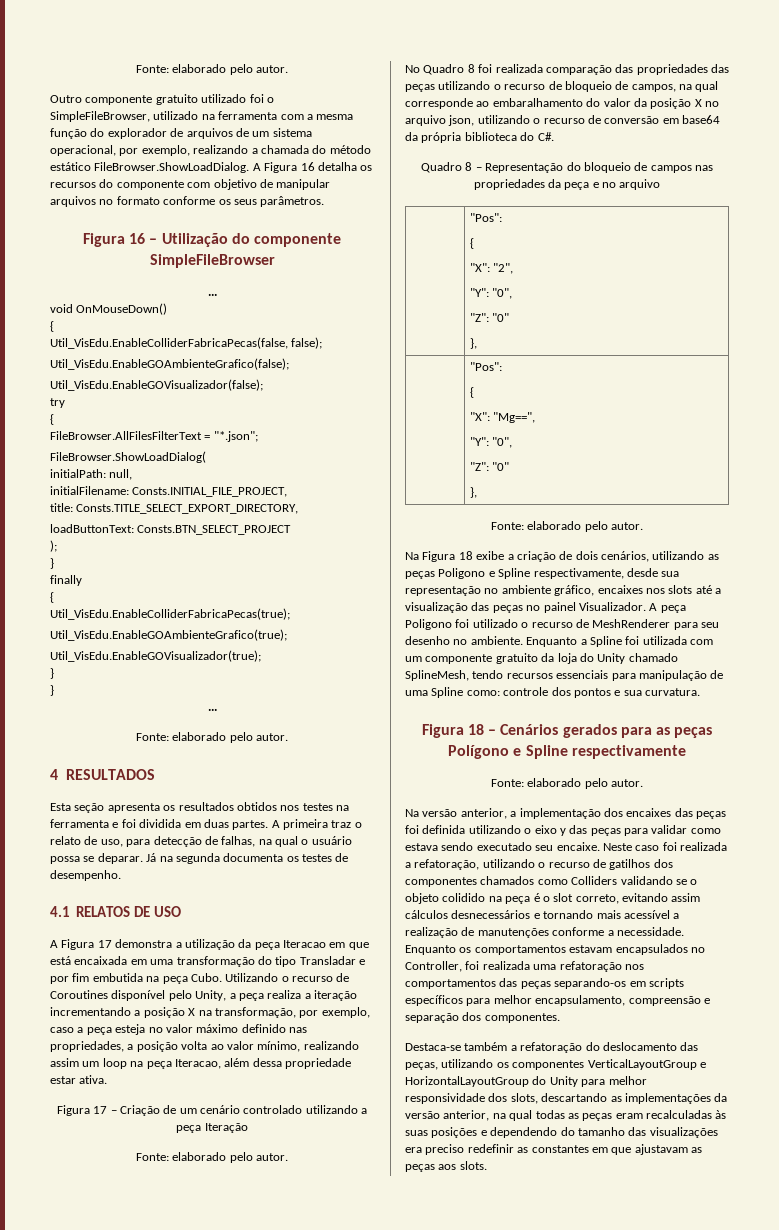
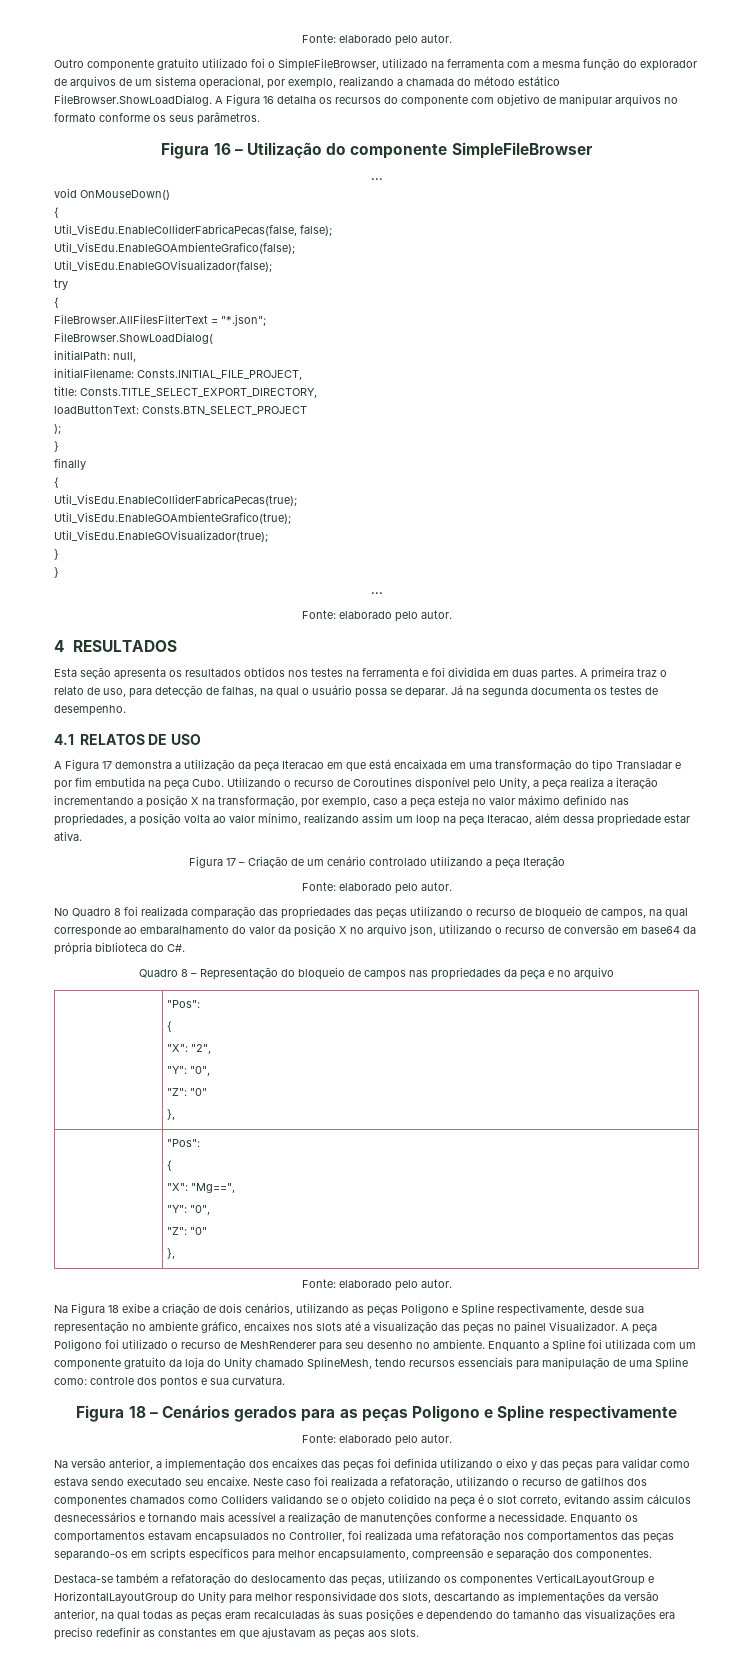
[448,745,510,759] Polígono -> [411,1405,480,1422] Poligono

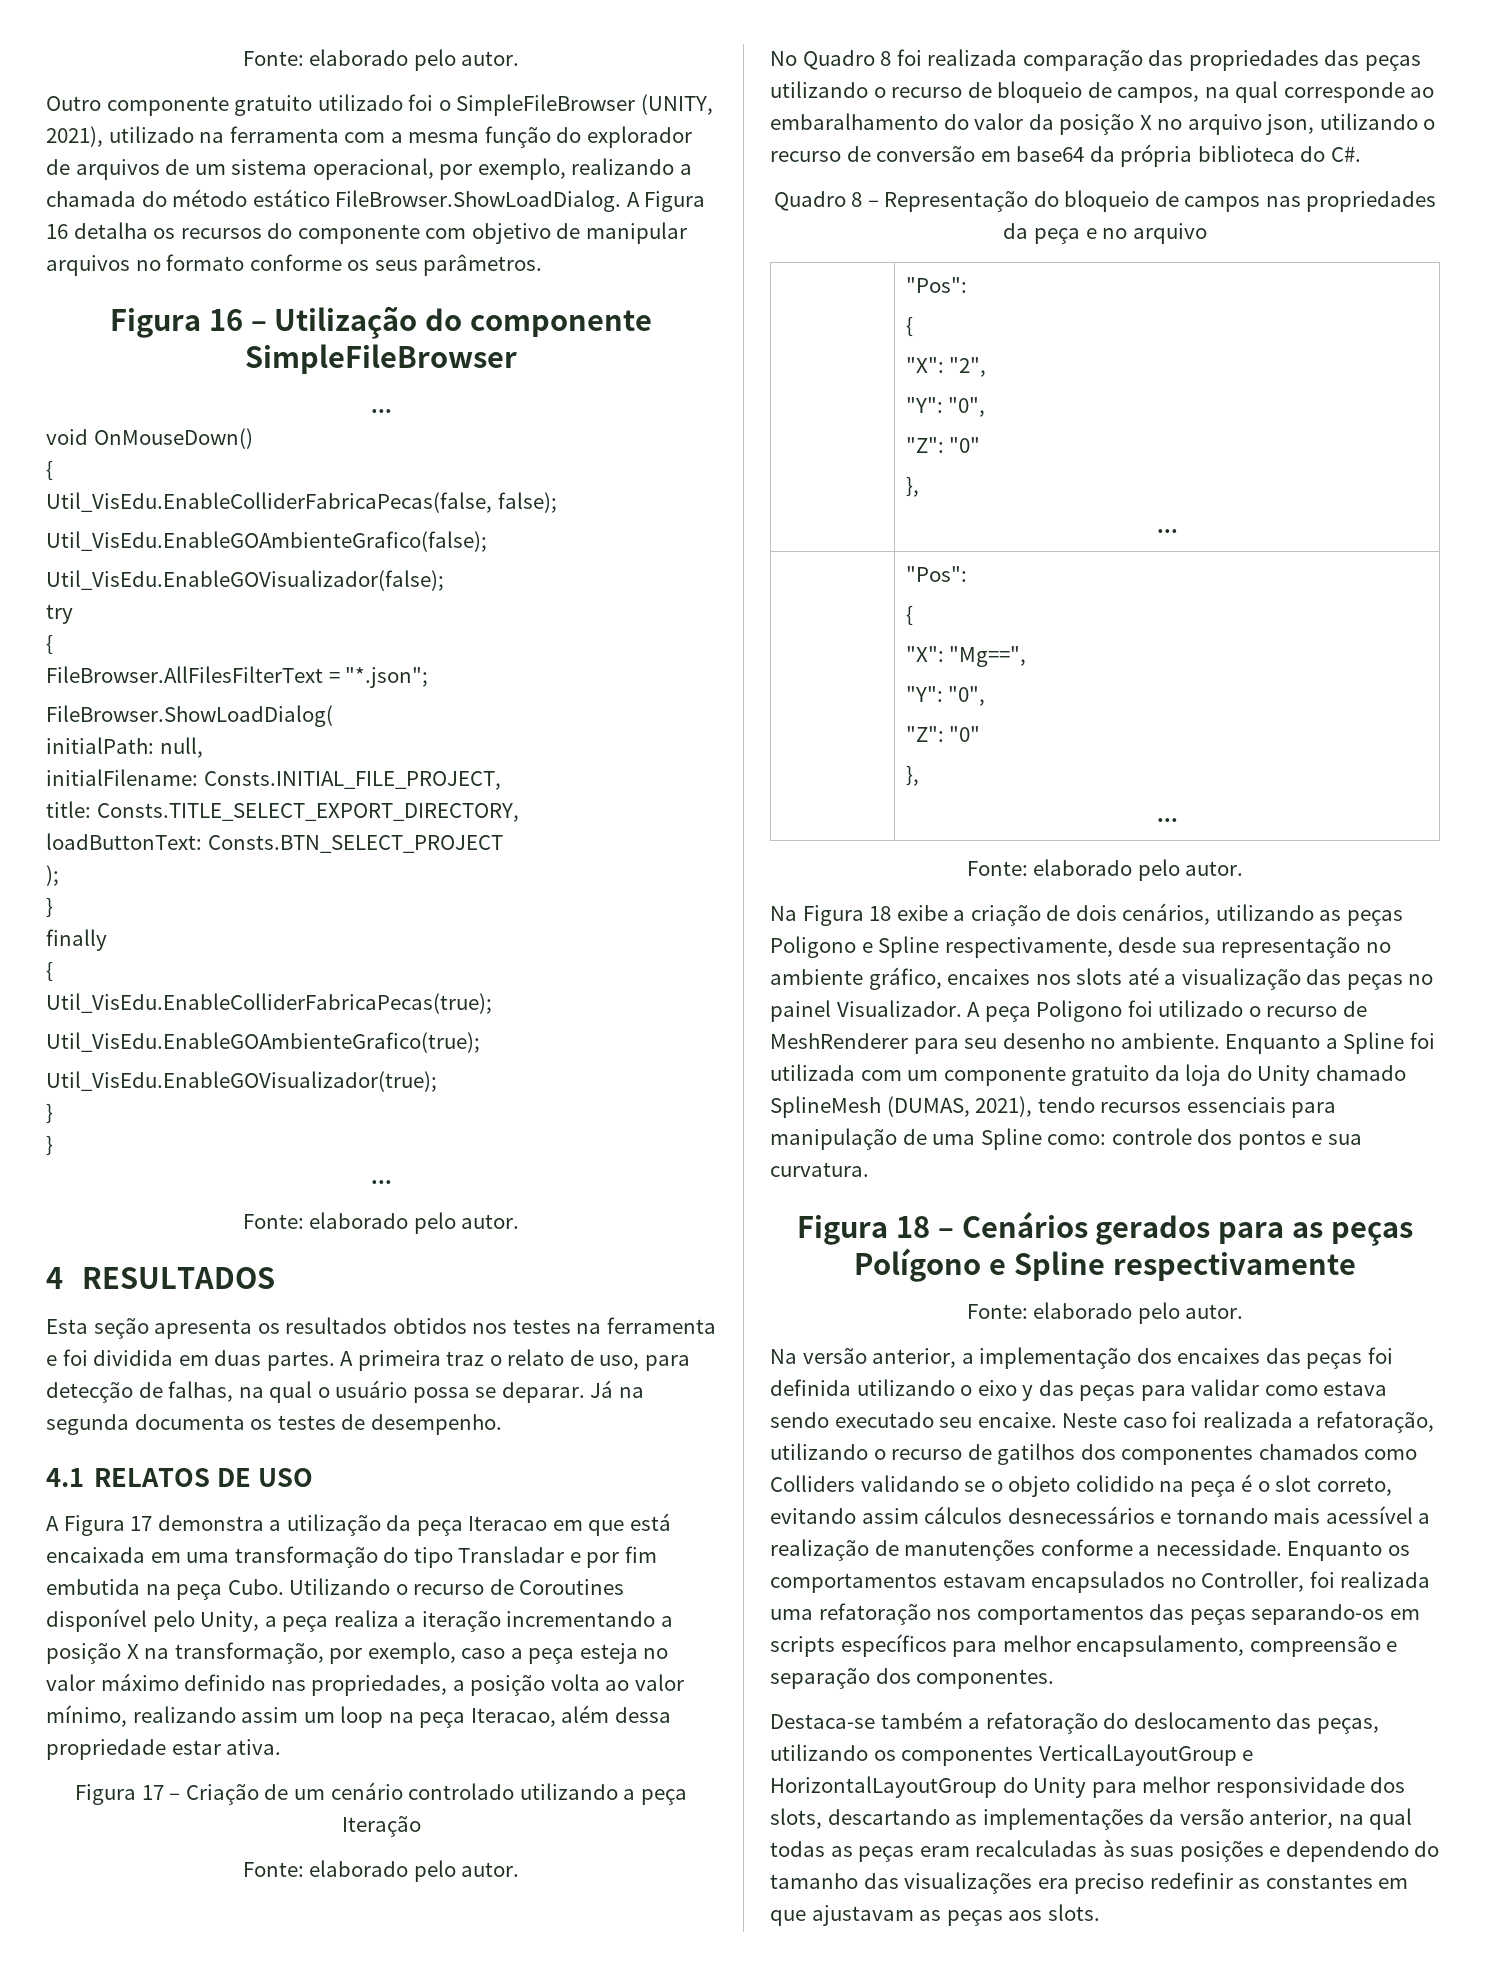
[278,58,379,71] SimpleFileBrowser, -> [456,94,713,116] [46,126,103,147] SimpleFileBrowser (UNITY, 2021),
(176, 1114) none -> [1156,529,1178,533] // ...
(176, 1253) none -> [1156,818,1178,822] // ...
[307,1357,372,1370] SplineMesh, -> [770,1096,1033,1118] SplineMesh (DUMAS, 2021),
[411,1405,480,1422] Poligono -> [854,1248,982,1282] Polígono

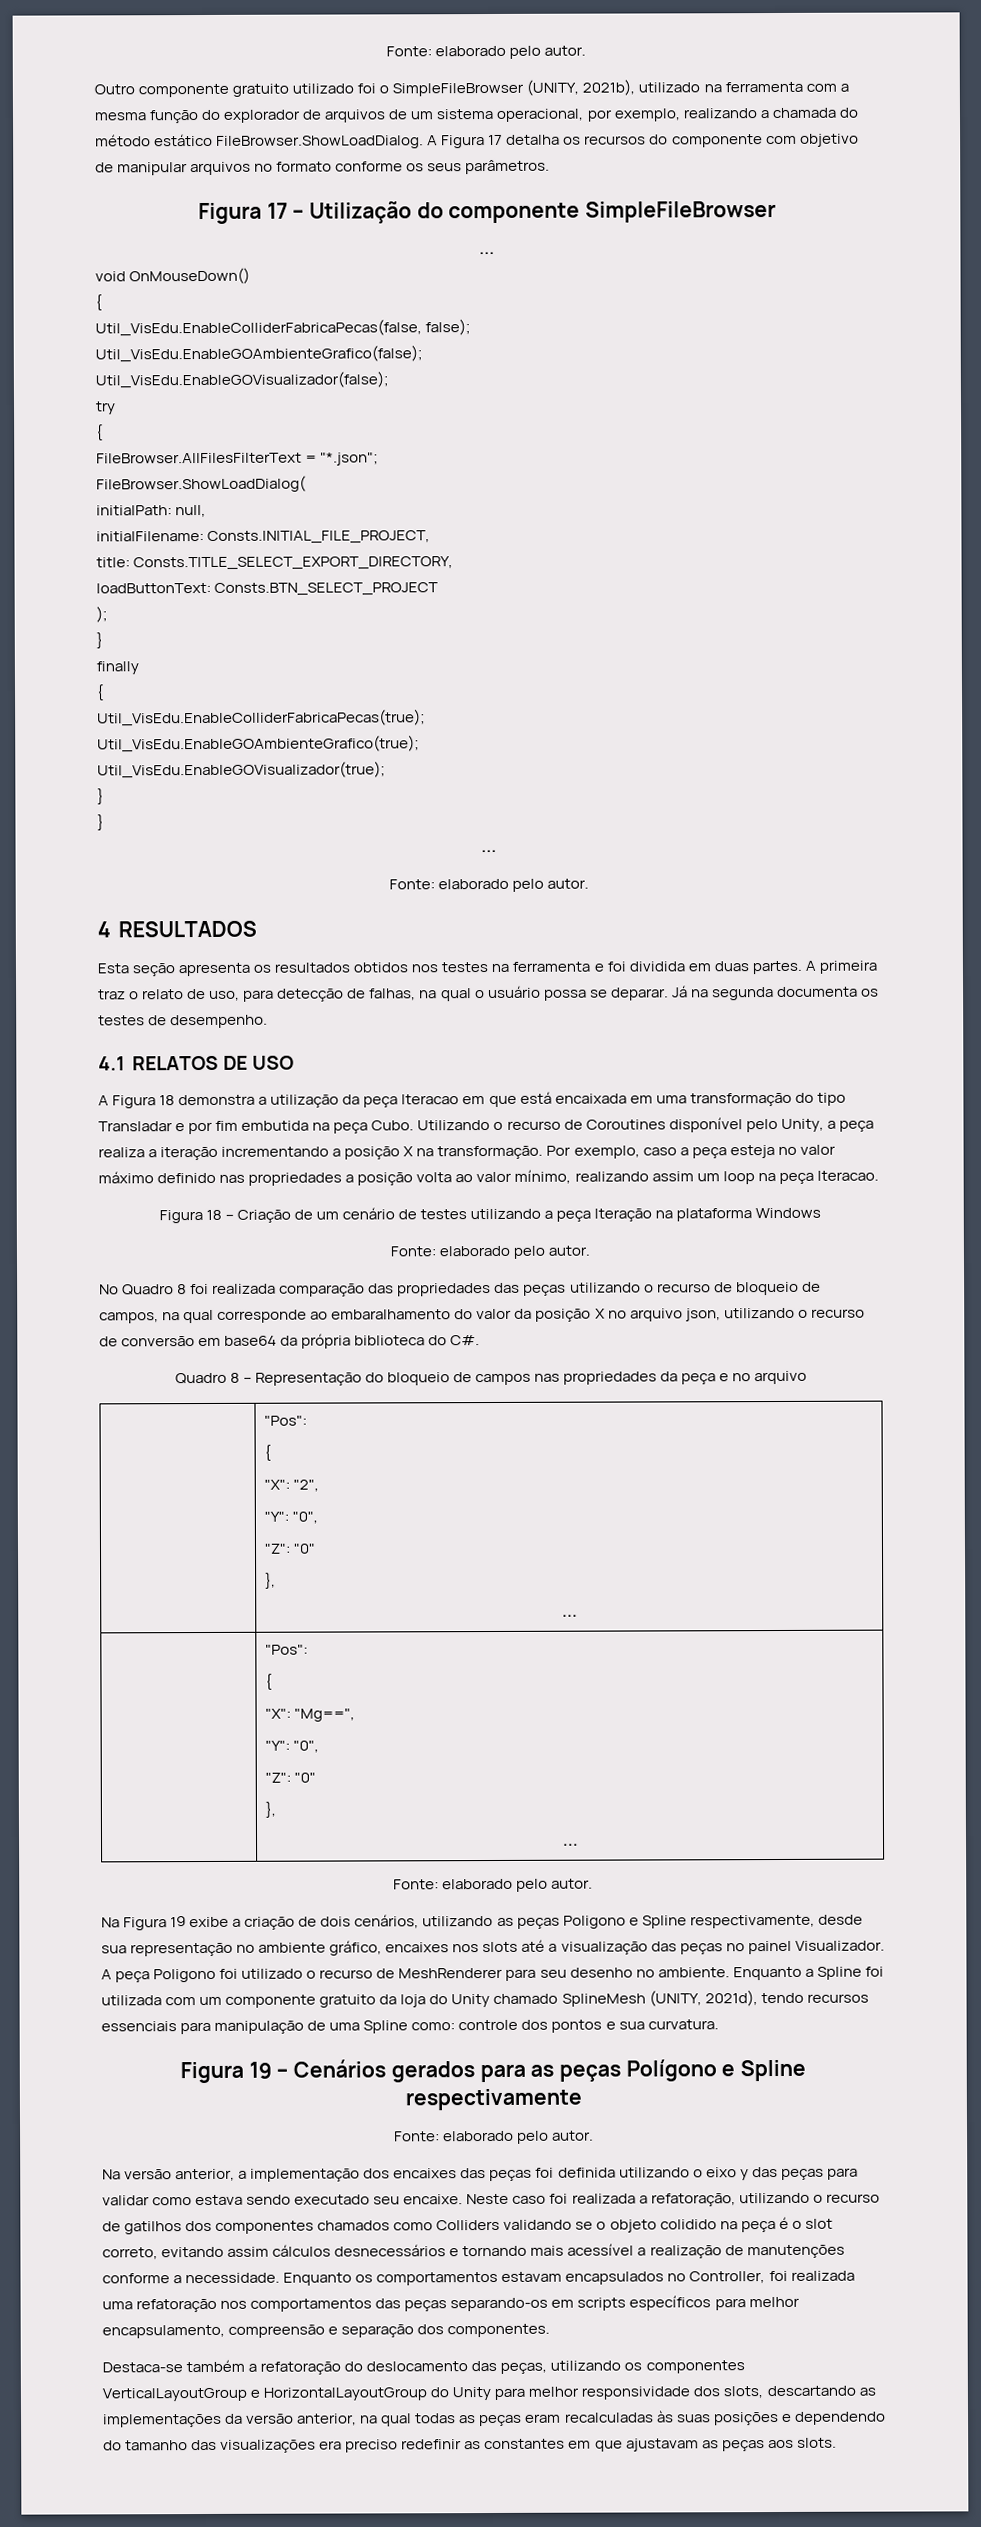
[46,126,103,147] 2021), -> [582,79,636,96] 2021b),
[46,224,68,239] 16 -> [488,134,504,146] 17
[208,309,243,331] 16 -> [266,202,288,219] 17
[130,1516,153,1531] 17 -> [159,1095,176,1106] 18
[174,1642,363,1664] transformação, por -> [437,1145,572,1160] transformação. Por
[311,1675,448,1696] propriedades, -> [248,1172,343,1186] propriedades
[470,1705,671,1727] [46,1739,282,1760] [75,1784,164,1805] Iteracao, além dessa propriedade estar ativa. // Figura 17 -> [816,1170,879,1181] [158,1209,222,1224] Iteracao. // Figura 18
[408,1783,515,1800] controlado -> [397,1209,468,1220] de testes
(421, 1826) none -> [655,1207,822,1222] na plataforma Windows
[869,906,892,921] 18 -> [170,1916,187,1928] 19
[886,1096,1033,1117] (DUMAS, 2021), -> [648,1990,758,2007] (UNITY, 2021d),
[895,1216,930,1238] 18 -> [248,2061,272,2079] 19

